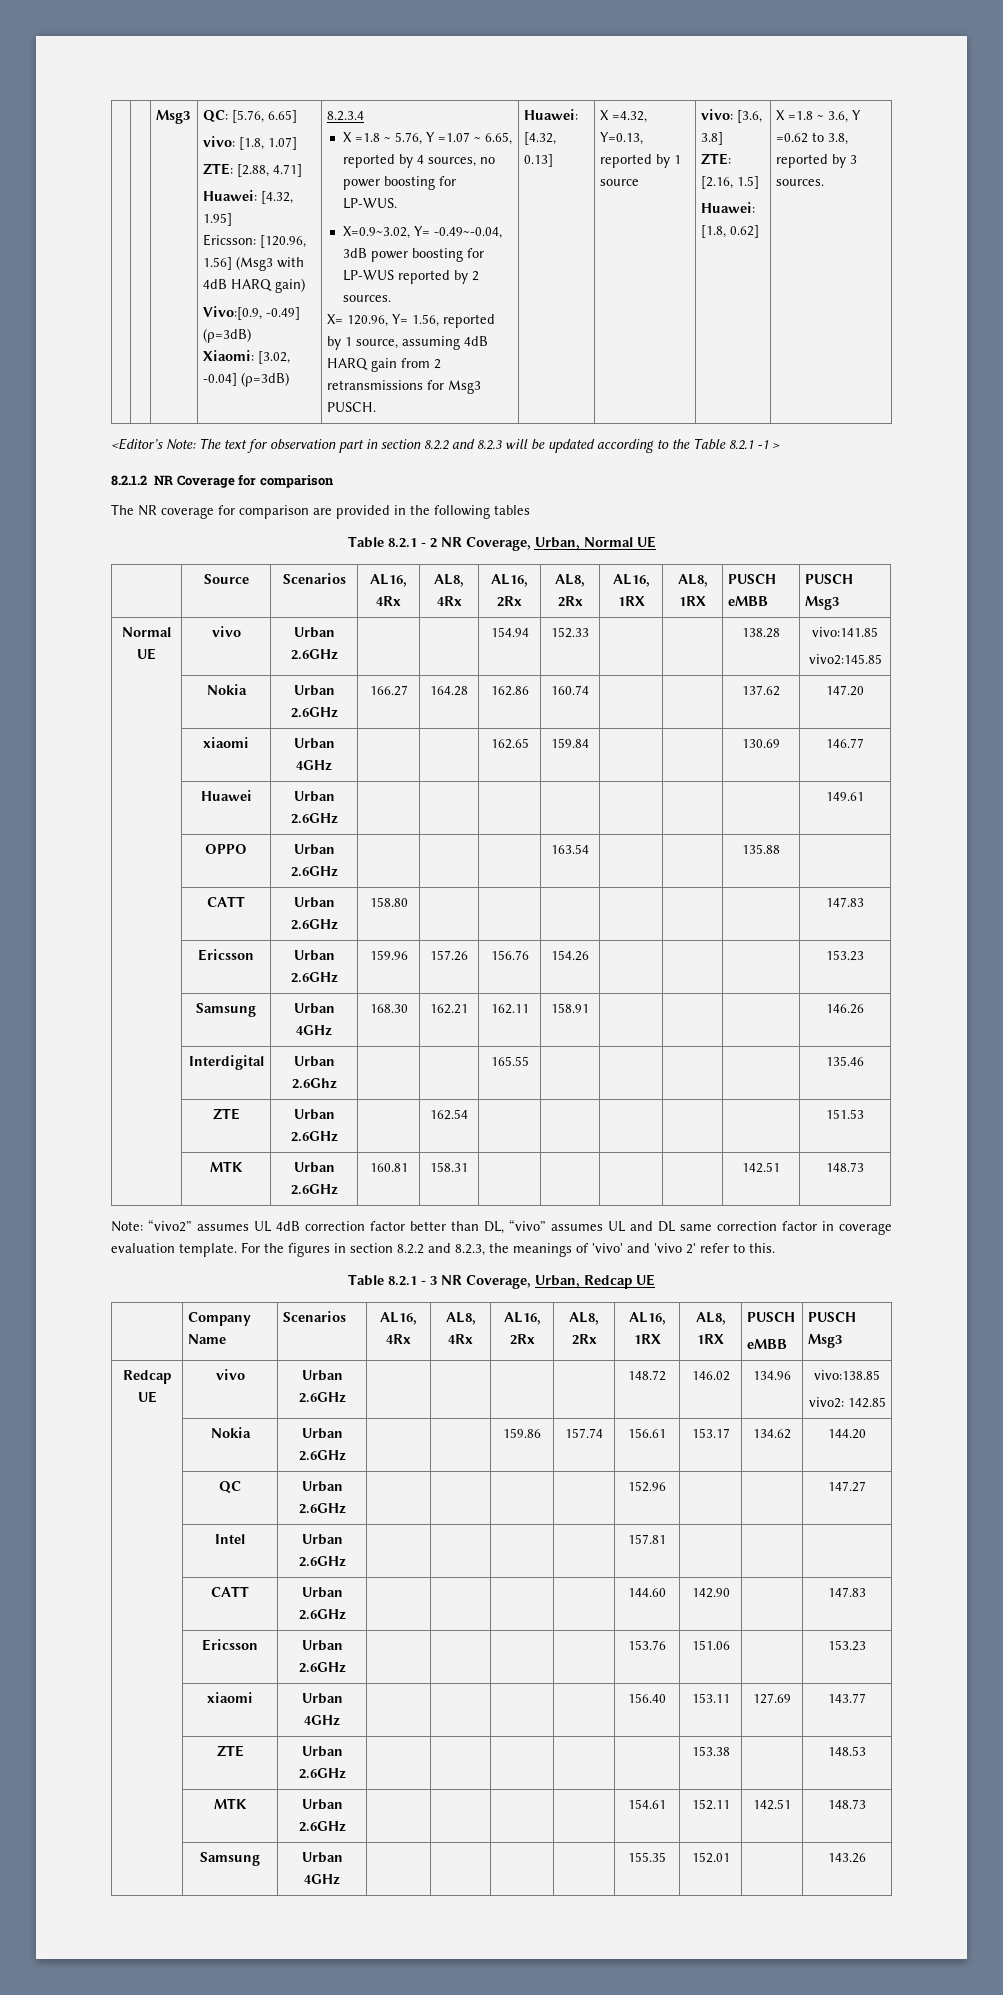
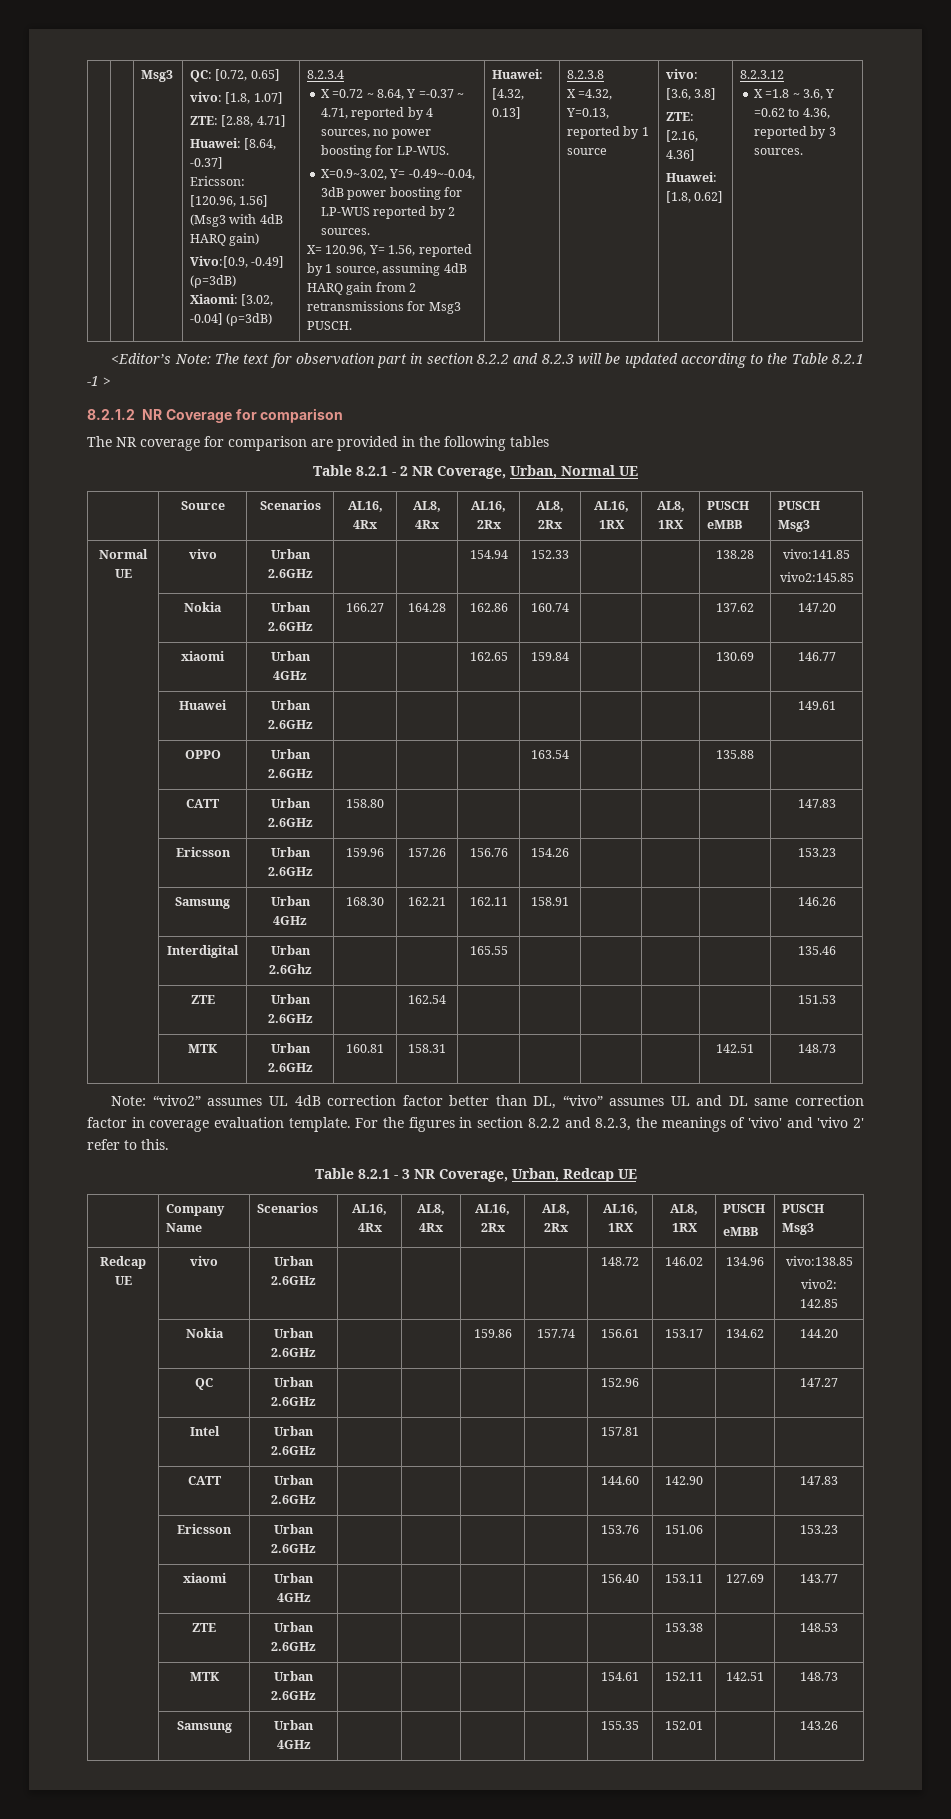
[232,110,298,123] [5.76, 6.65] -> [215,69,280,81] [0.72, 0.65]
[261,191,294,204] [203,213,233,226] [4.32, 1.95] -> [244,138,277,150] [190,157,224,169] [8.64, -0.37]
[355,132,513,145] =1.8 ~ 5.76, Y =1.07 ~ 6.65, -> [332,89,465,100] [320,108,348,119] =0.72 ~ 8.64, Y =-0.37 ~ 4.71,
(554, 160) none -> [567,70,605,79] 8.2.3.8 //
[737,176,760,189] 1.5] -> [666,149,696,161] 4.36]
(760, 231) none -> [740,70,785,79] 8.2.3.12 //
[828,133,849,145] 3.8, -> [802,108,830,119] 4.36,

